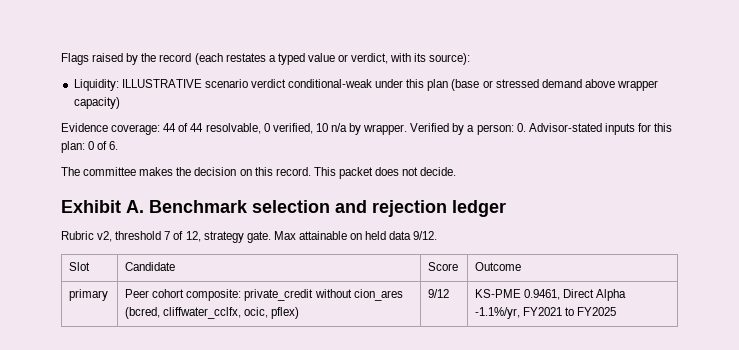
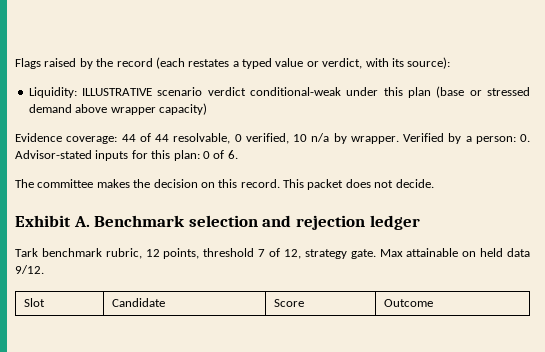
[61,231,113,242] Rubric v2, -> [15,248,200,259] Tark benchmark rubric, 12 points,
[69,289,109,301] [125,289,403,301] [125,307,300,319] [428,289,450,298] [475,289,627,301] [475,307,617,319] // primary | Peer cohort composite: private_credit without cion_ares (bcred, cliffwater_cclfx, ocic, pflex) | 9/12 | KS-PME 0.9461, Direct Alpha -1.1%/yr, FY2021 to FY2025 -> (434, 303) none

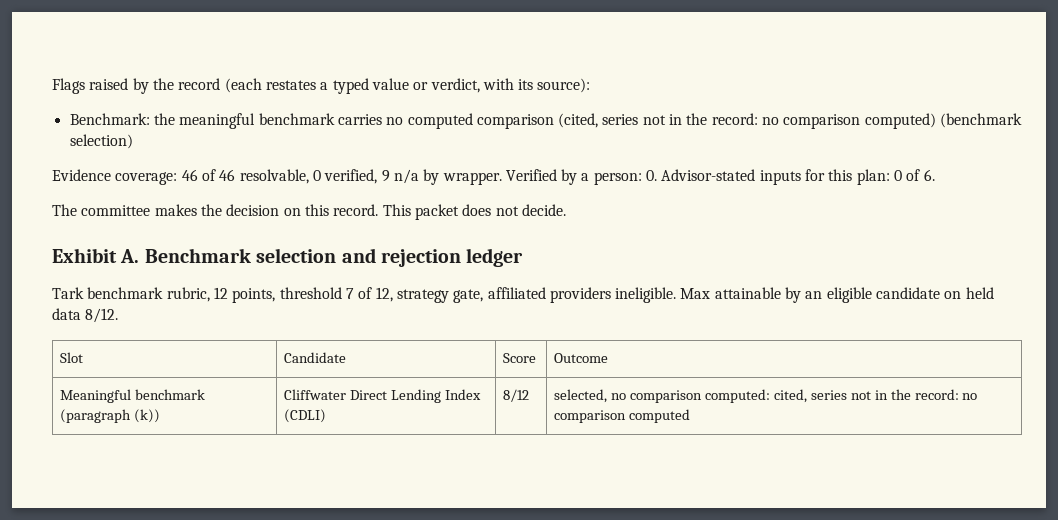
[28,86,530,98] [28,103,207,115] Liquidity: ILLUSTRATIVE scenario verdict conditional-weak under this plan (base or stressed demand above wrapper capacity) -> [69,113,1023,129] [69,134,133,149] Benchmark: the meaningful benchmark carries no computed comparison (cited, series not in the record: no comparison computed) (benchmark selection)
[121,133,169,142] 44 of 44 -> [181,169,236,181] 46 of 46
[293,134,307,142] 10 -> [381,170,390,182] 9
[350,248,459,259] gate. Max attainable -> [453,287,941,303] gate, affiliated providers ineligible. Max attainable by an eligible candidate
[15,265,44,274] 9/12. -> [85,308,119,323] 8/12.
(434, 303) none -> [60,389,206,403] [60,409,161,423] [284,389,482,403] [284,409,327,423] [503,389,530,402] [554,389,978,403] [554,409,691,423] // Meaningful benchmark (paragraph (k)) | Cliffwater Direct Lending Index (CDLI) | 8/12 | selected, no comparison computed: cited, series not in the record: no comparison computed

